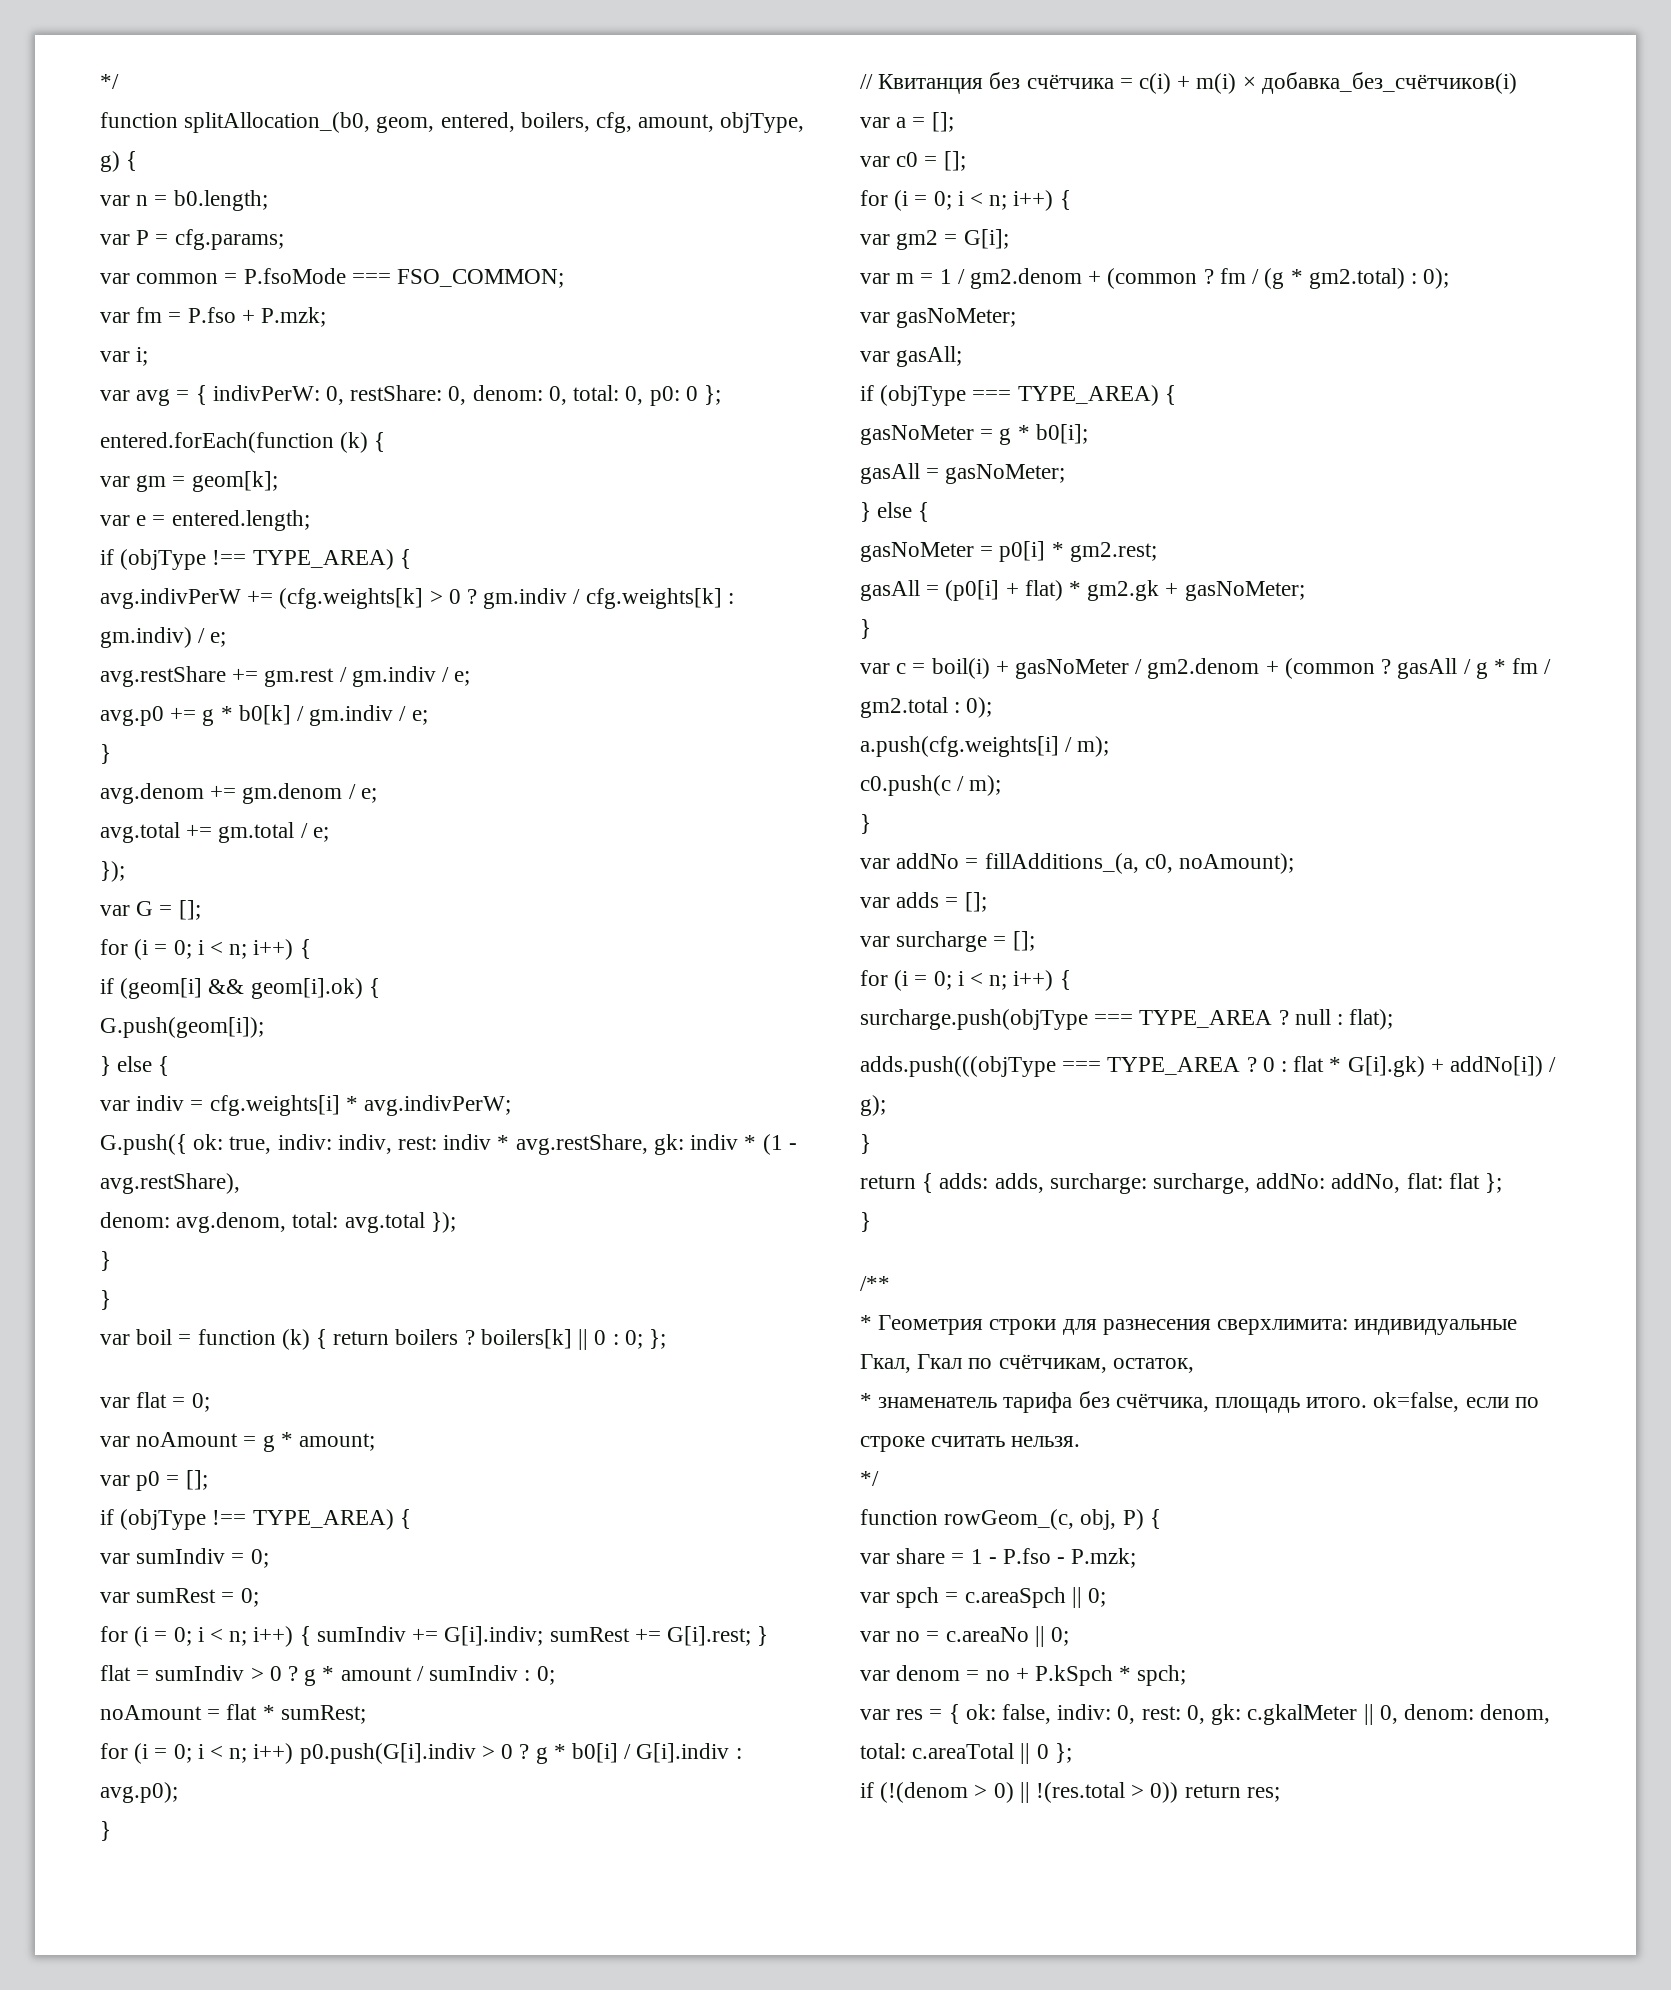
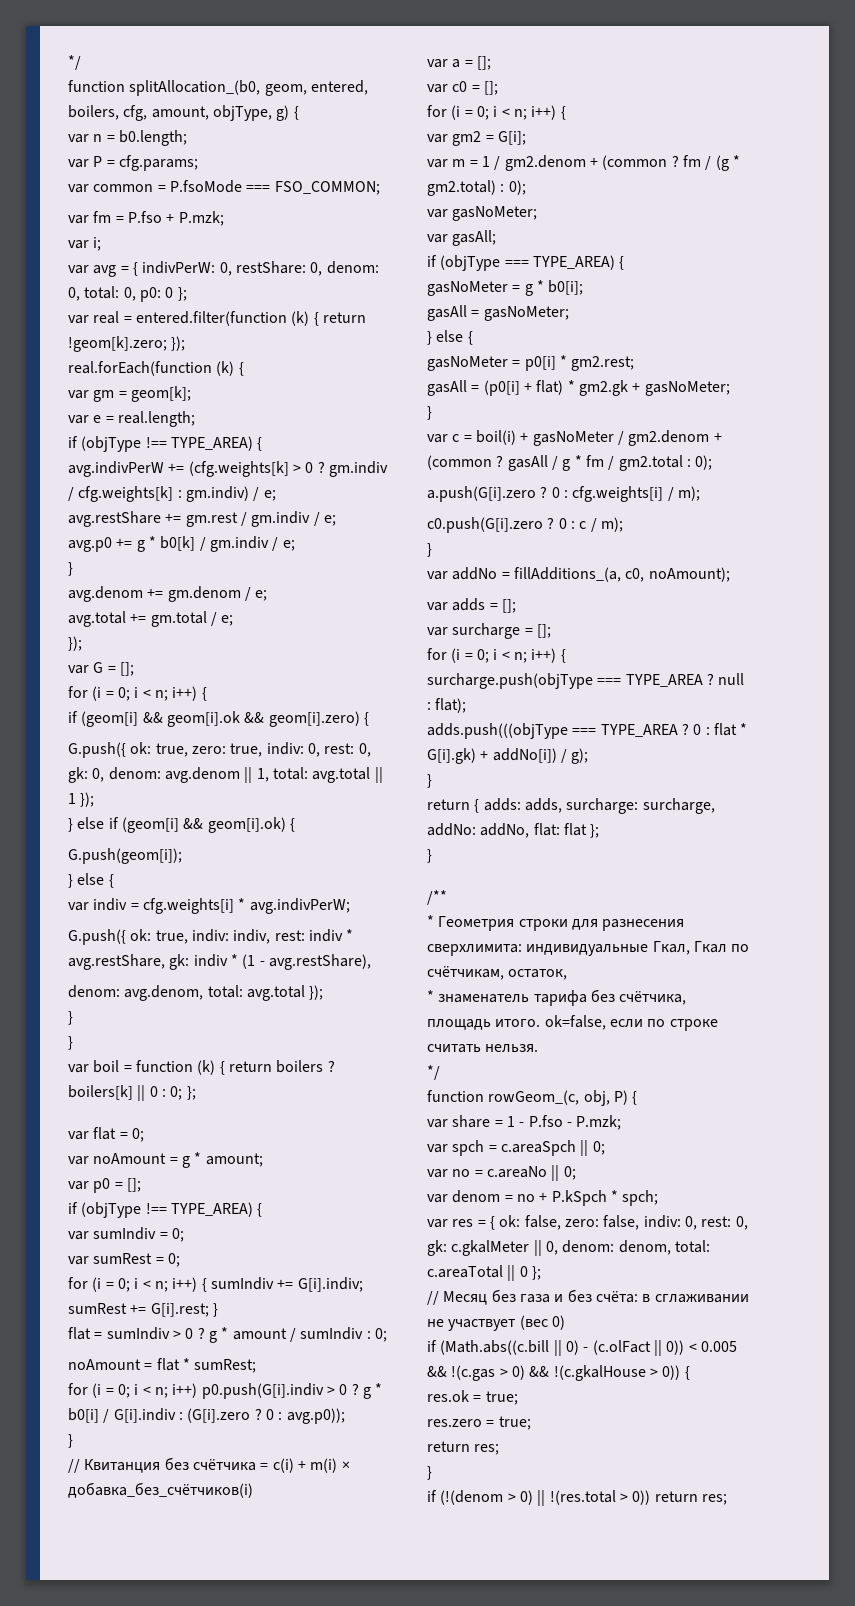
[100,432,334,453] entered.forEach(function -> [68,311,366,326] [68,336,186,352] [68,361,212,376] var real = entered.filter(function (k) { return !geom[k].zero; }); // real.forEach(function
[171,510,310,531] entered.length; -> [117,411,195,427] real.length;
(245, 986) none -> [166,711,369,727] [68,742,371,758] [68,767,383,783] [68,792,95,807] [68,817,204,833] geom[i].ok && geom[i].zero) { // G.push({ ok: true, zero: true, indiv: 0, rest: 0, gk: 0, denom: avg.denom || 1, total: avg.total || 1 }); // } else if (geom[i] &&
[100,1782,178,1803] avg.p0); -> [187,1408,345,1424] (G[i].zero ? 0 : avg.p0));
[860,736,1110,757] [860,775,951,796] a.push(cfg.weights[i] / m); // c0.push(c -> [427,486,700,502] [427,517,587,533] a.push(G[i].zero ? 0 : cfg.weights[i] / m); // c0.push(G[i].zero ? 0 : c
(1052, 1714) none -> [564,1215,640,1230] zero: false,
(1072, 1753) none -> [427,1289,749,1305] [427,1315,565,1331] [427,1340,737,1356] [427,1365,690,1381] [427,1390,518,1405] [427,1416,531,1430] [427,1441,500,1455] [427,1466,432,1480] // // Месяц без газа и без счёта: в сглаживании не участвует (вес 0) // if (Math.abs((c.bill || 0) - (c.olFact || 0)) < 0.005 && !(c.gas > 0) && !(c.gkalHouse > 0)) { // res.ok = true; // res.zero = true; // return res; // }

